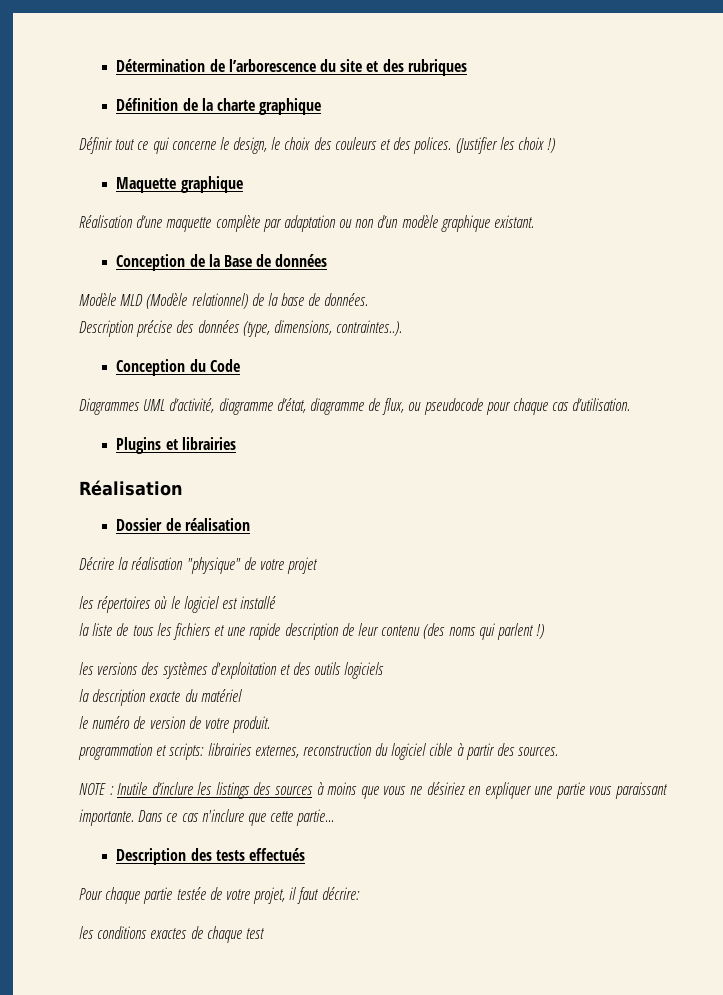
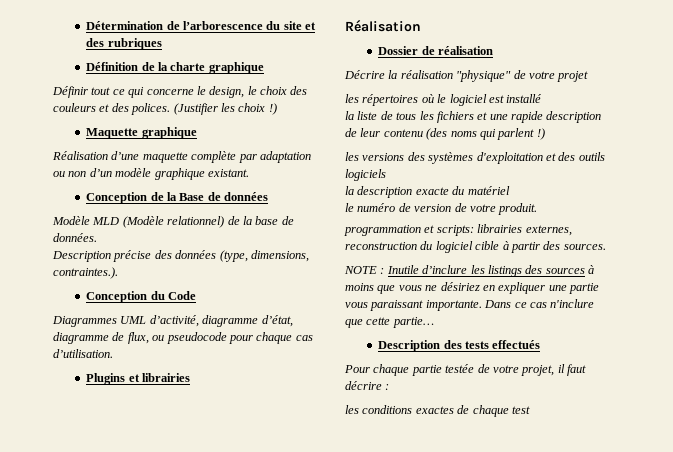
[336,320,403,336] contraintes..). -> [53,267,118,279] contraintes.).
[321,887,360,900] décrire: -> [345,381,390,390] décrire :

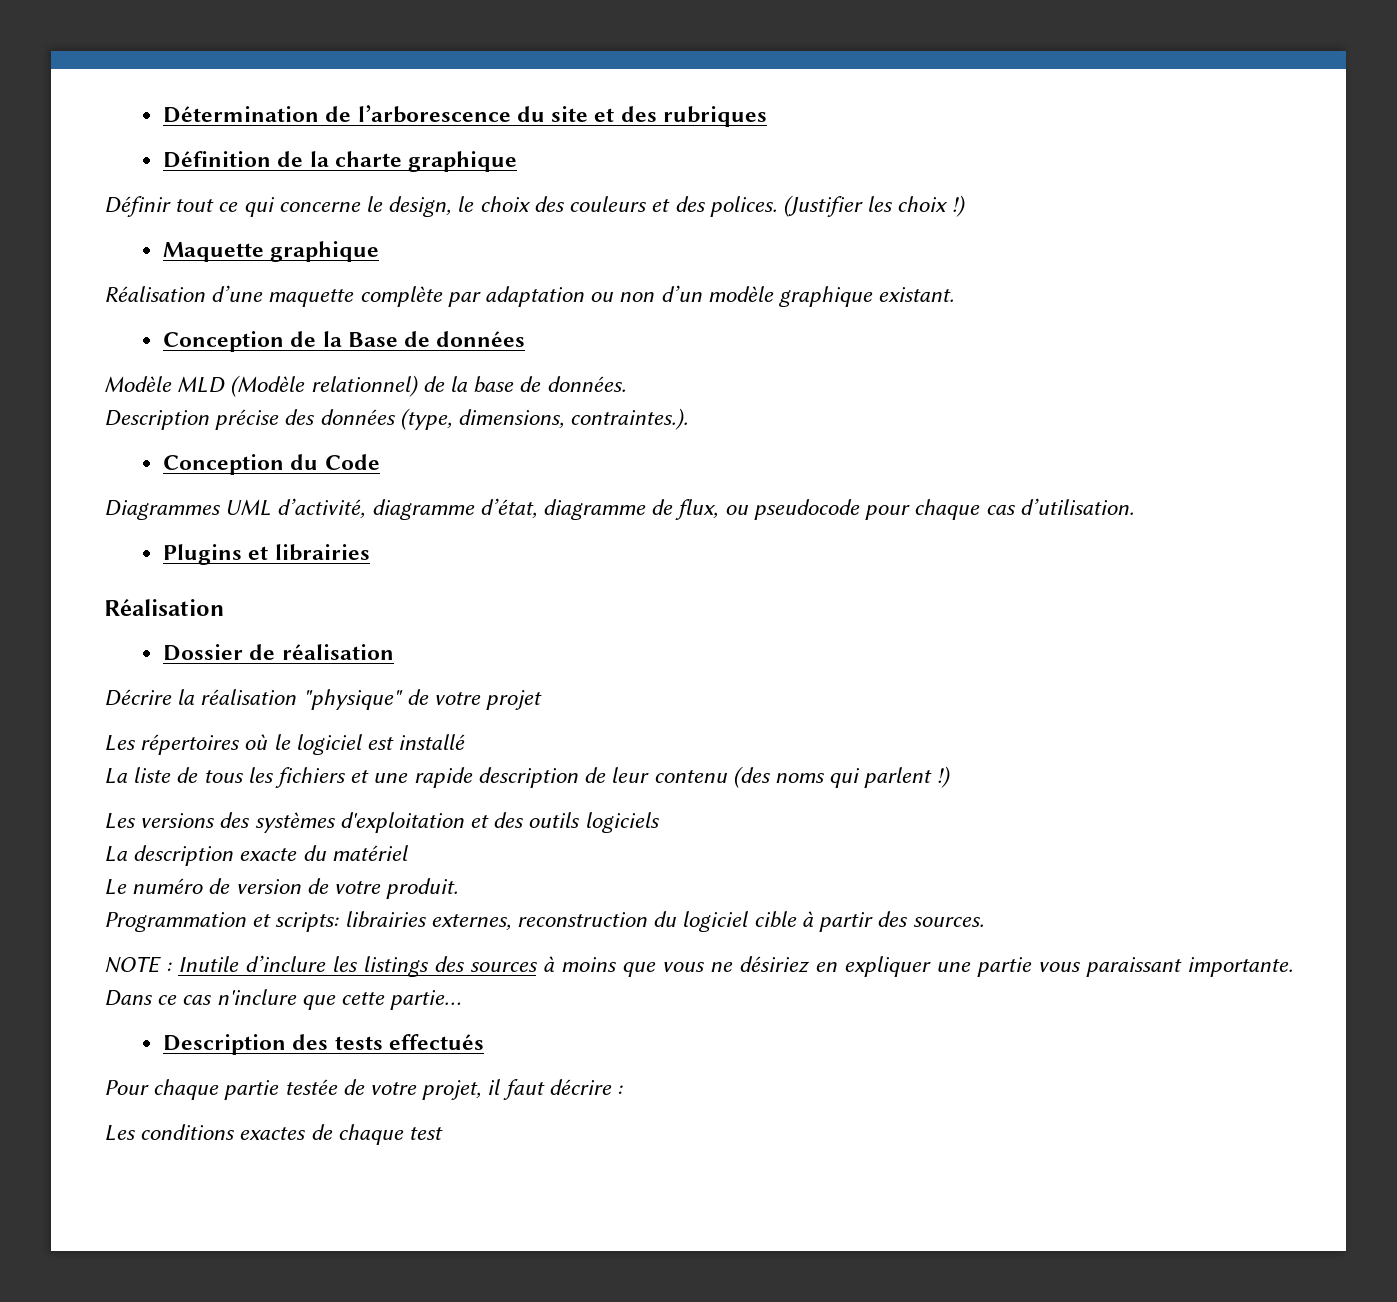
[345,94,359,103] les -> [104,735,136,751] Les
[345,111,354,120] la -> [104,768,127,784] La
[345,152,359,161] les -> [104,813,136,829] Les
[345,186,354,195] la -> [104,846,127,862] La
[345,203,354,212] le -> [104,879,127,895] Le
[344,225,421,236] programmation -> [104,912,246,932] Programmation
[345,405,359,414] les -> [104,1125,136,1141] Les

